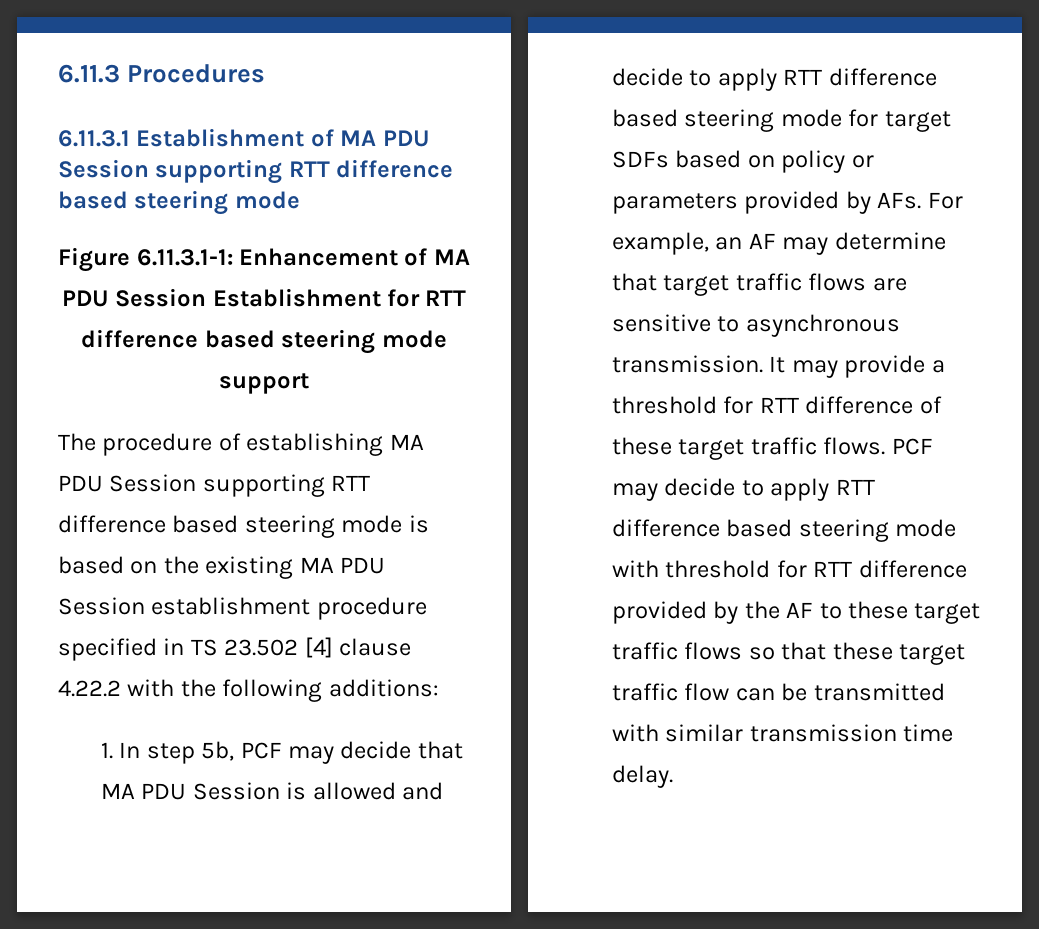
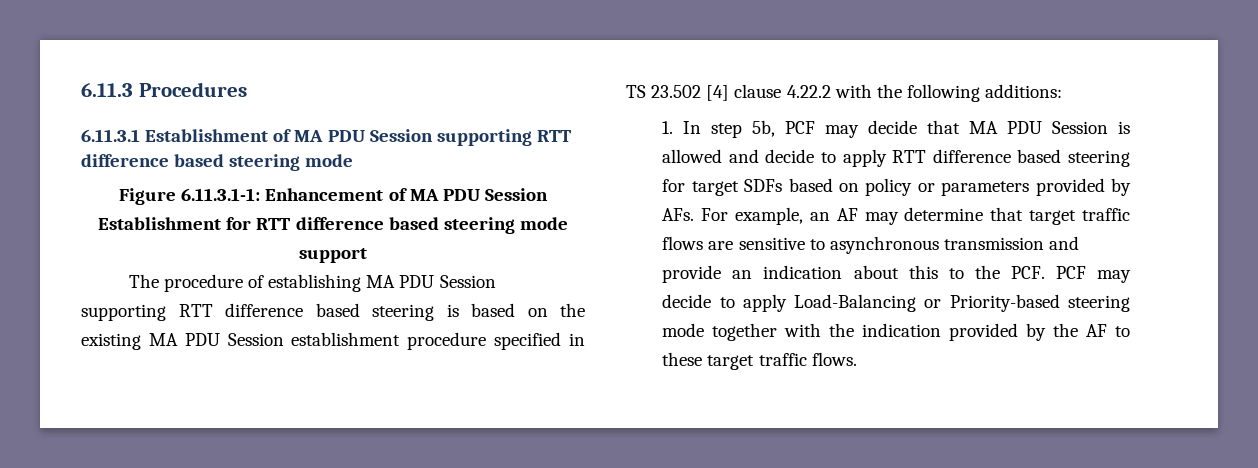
[341,515,403,533] mode -> (434, 312) none
[780,109,842,127] mode -> (1130, 158) none
[611,355,945,378] [611,396,942,414] [611,437,886,460] transmission. It may provide a threshold for RTT difference of these target traffic flows. -> [943,236,1080,250] [662,265,1045,283] transmission and provide an indication about this to the PCF.
[835,479,875,495] [611,519,957,542] [611,560,967,578] RTT difference based steering mode with threshold for RTT difference -> [794,294,1130,312] [662,323,942,341] Load-Balancing or Priority-based steering mode together with the indication
[684,642,966,665] [611,683,945,701] [611,724,954,742] [611,765,673,788] flows so that these target traffic flow can be transmitted with similar transmission time delay. -> [811,352,857,366] flows.

